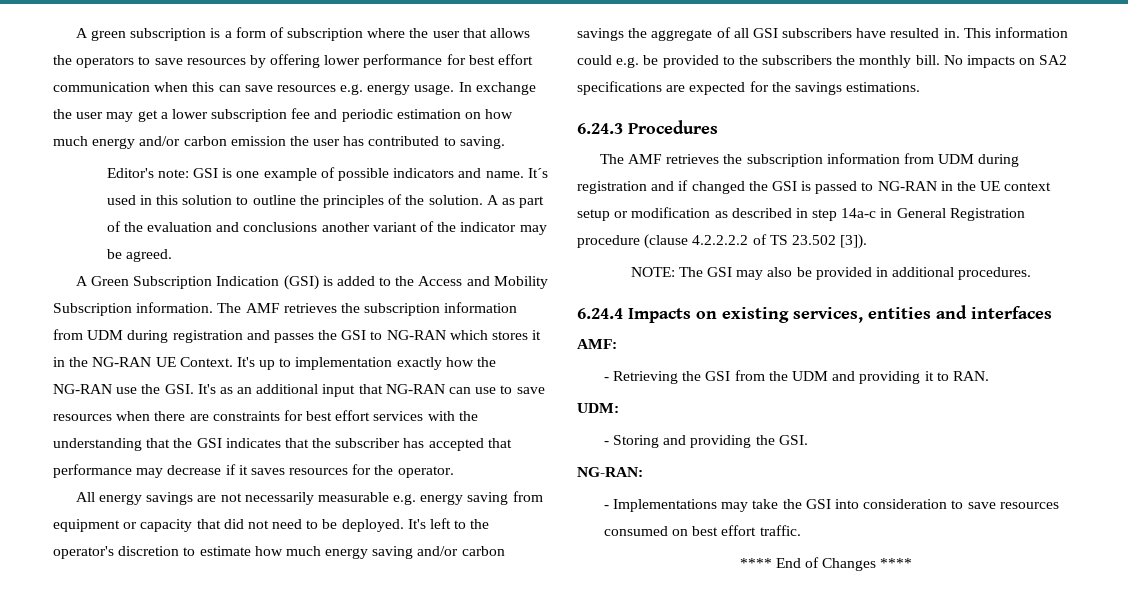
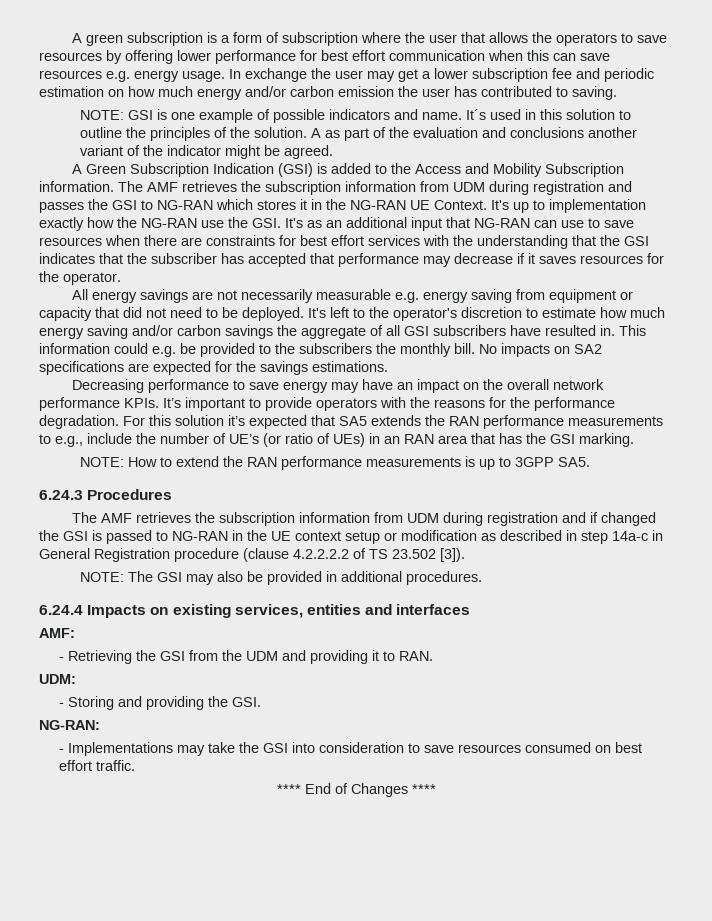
[106,168,189,178] Editor's note: -> [79,110,124,120] NOTE:
[519,225,547,235] may -> [224,145,260,159] might
(921, 87) none -> [72,379,605,393] [39,397,615,411] [39,415,663,429] [39,433,634,447] [79,456,590,470] // Decreasing performance to save energy may have an impact on the overall network performance KPIs. It’s important to provide operators with the reasons for the performance degradation. For this solution it’s expected that SA5 extends the RAN performance measurements to e.g., include the number of UE’s (or ratio of UEs) in an RAN area that has the GSI marking. // NOTE: How to extend the RAN performance measurements is up to 3GPP SA5.

